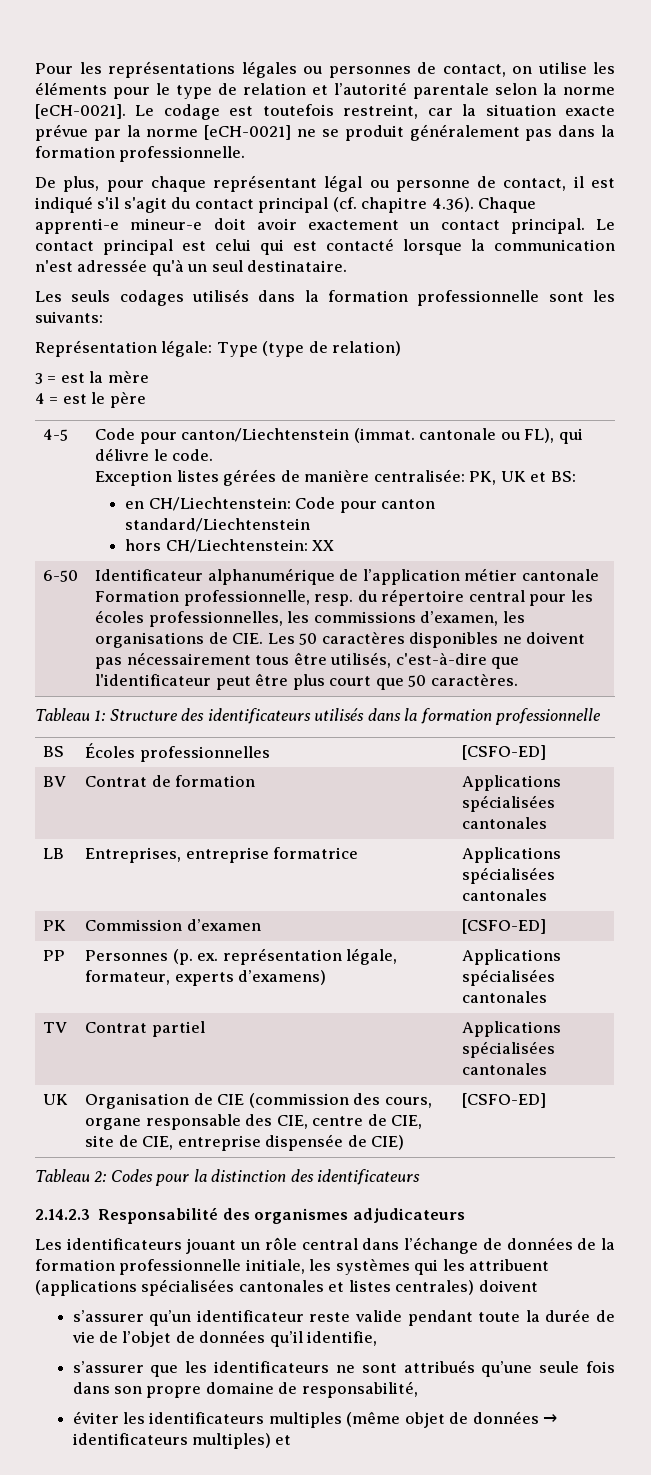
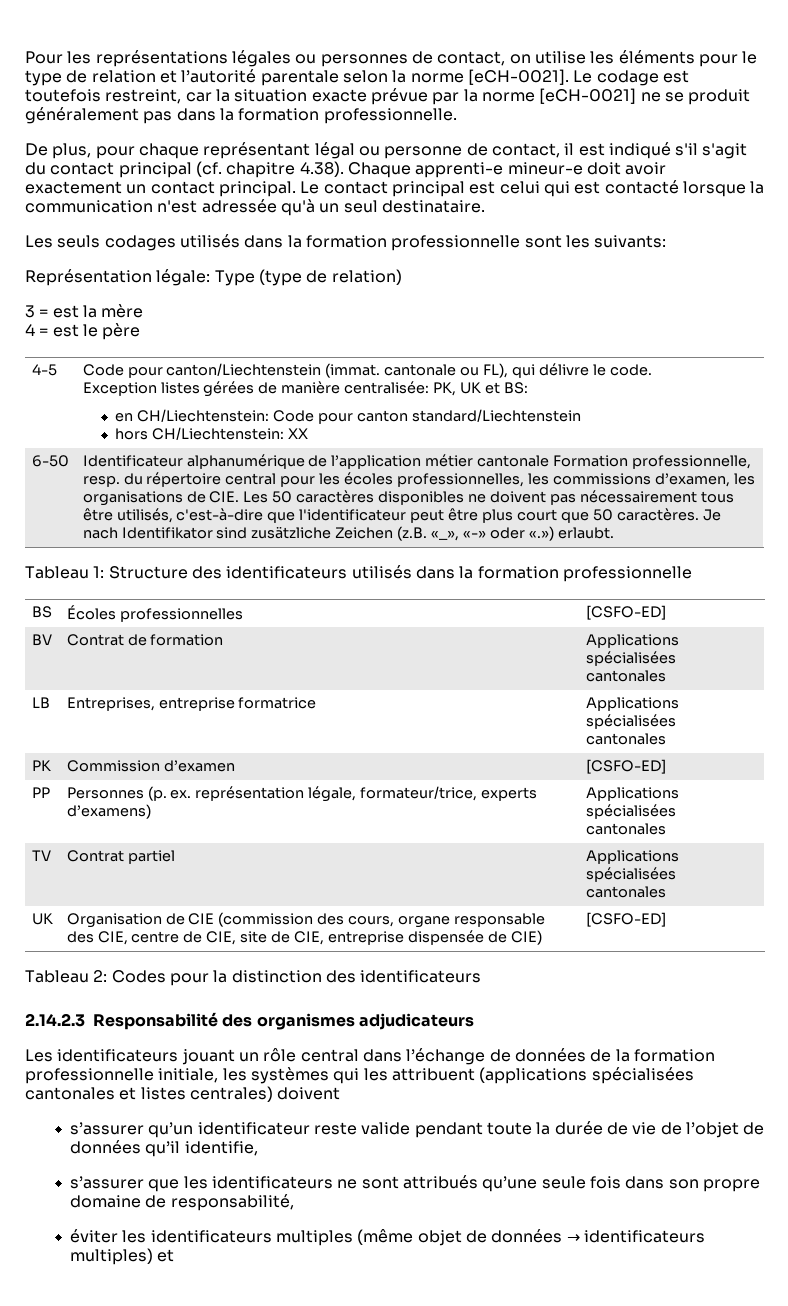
[431,197,474,212] 4.36). -> [299,161,344,177] 4.38).
(518, 679) none -> [702,509,721,521] [82,526,614,541] Je nach Identifikator sind zusätzliche Zeichen (z.B. «_», «-» oder «.») erlaubt.
[85,970,171,985] formateur, -> [360,786,478,801] formateur/trice,

